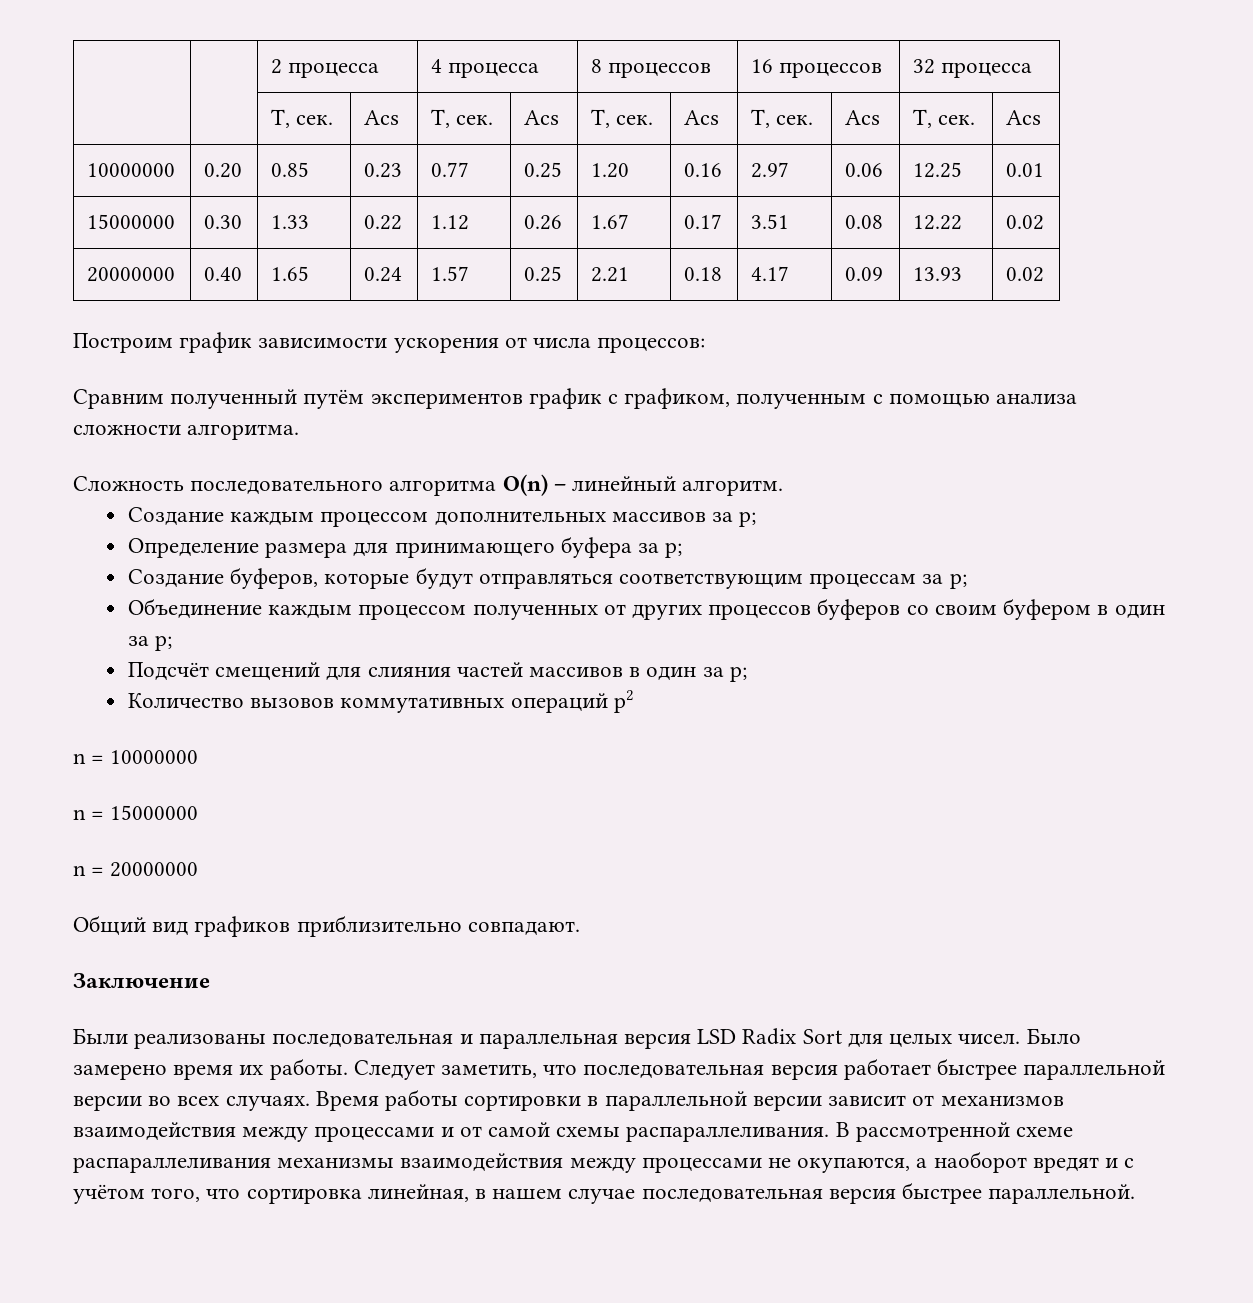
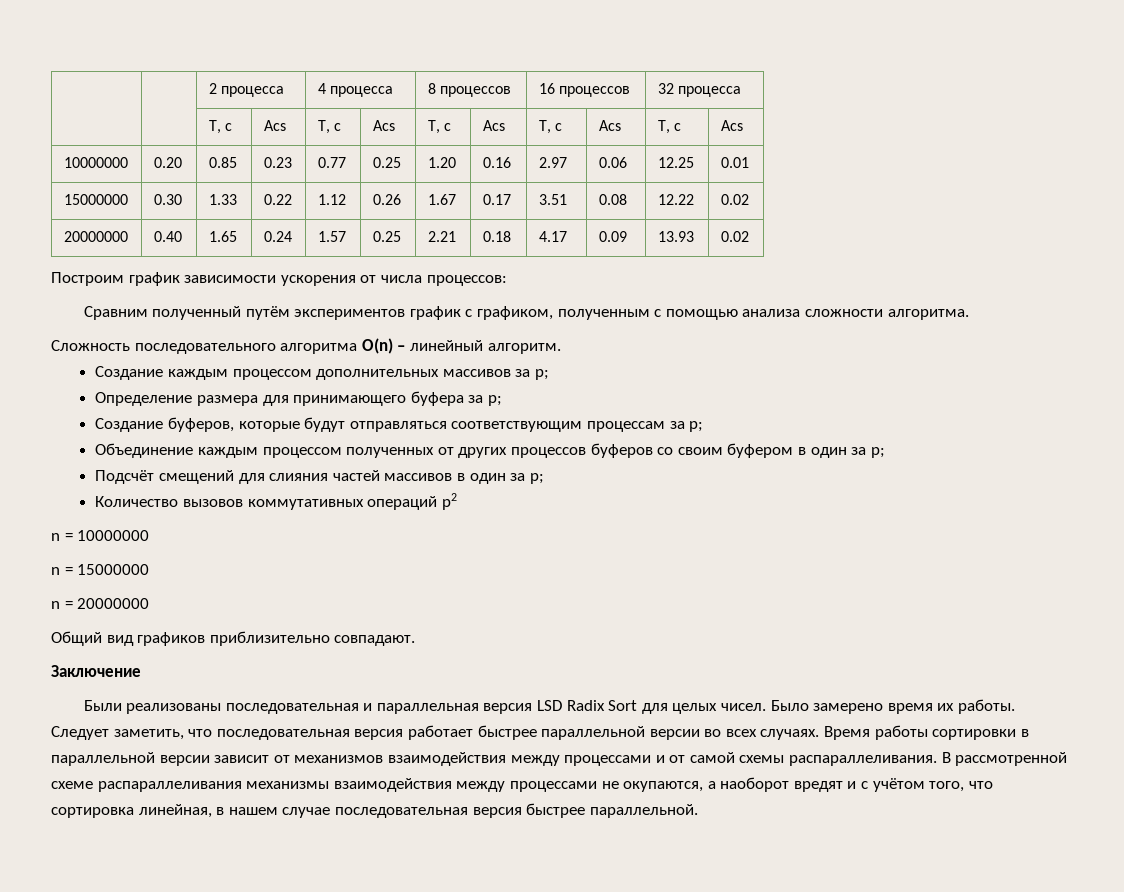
[296,115,334,125] [364,110,400,125] [431,109,494,128] [524,110,560,125] [591,109,654,128] [684,110,720,125] [751,109,814,128] [845,110,881,125] [913,109,976,128] сек. | Acs | T, сек. | Acs | T, сек. | Acs | T, сек. | Acs | T, сек. -> [225,123,233,131] [263,120,286,131] [317,120,342,134] [372,120,395,131] [427,120,452,134] [482,120,505,131] [538,120,563,134] [598,120,621,131] [657,120,682,134] с | Acs | T, с | Acs | T, с | Acs | T, с | Acs | T, с

